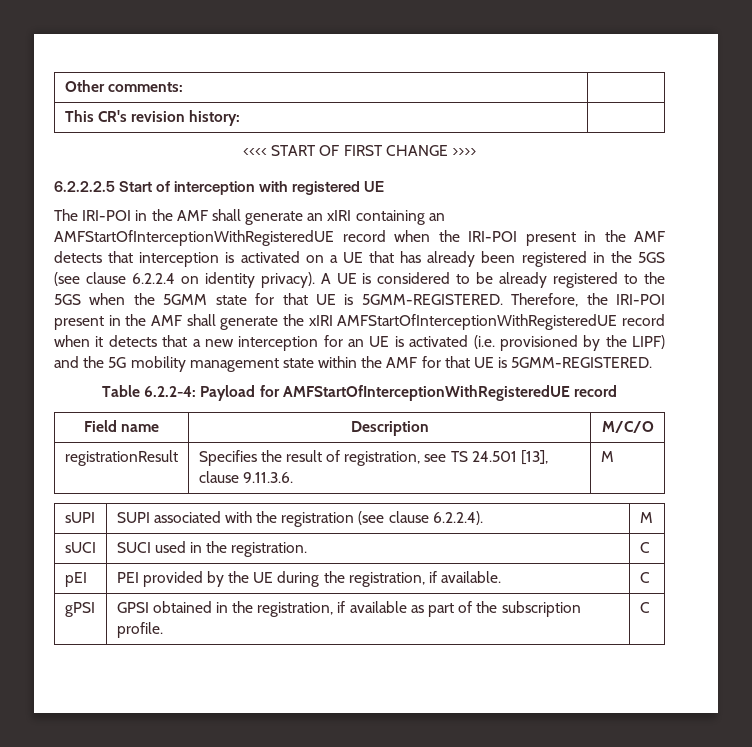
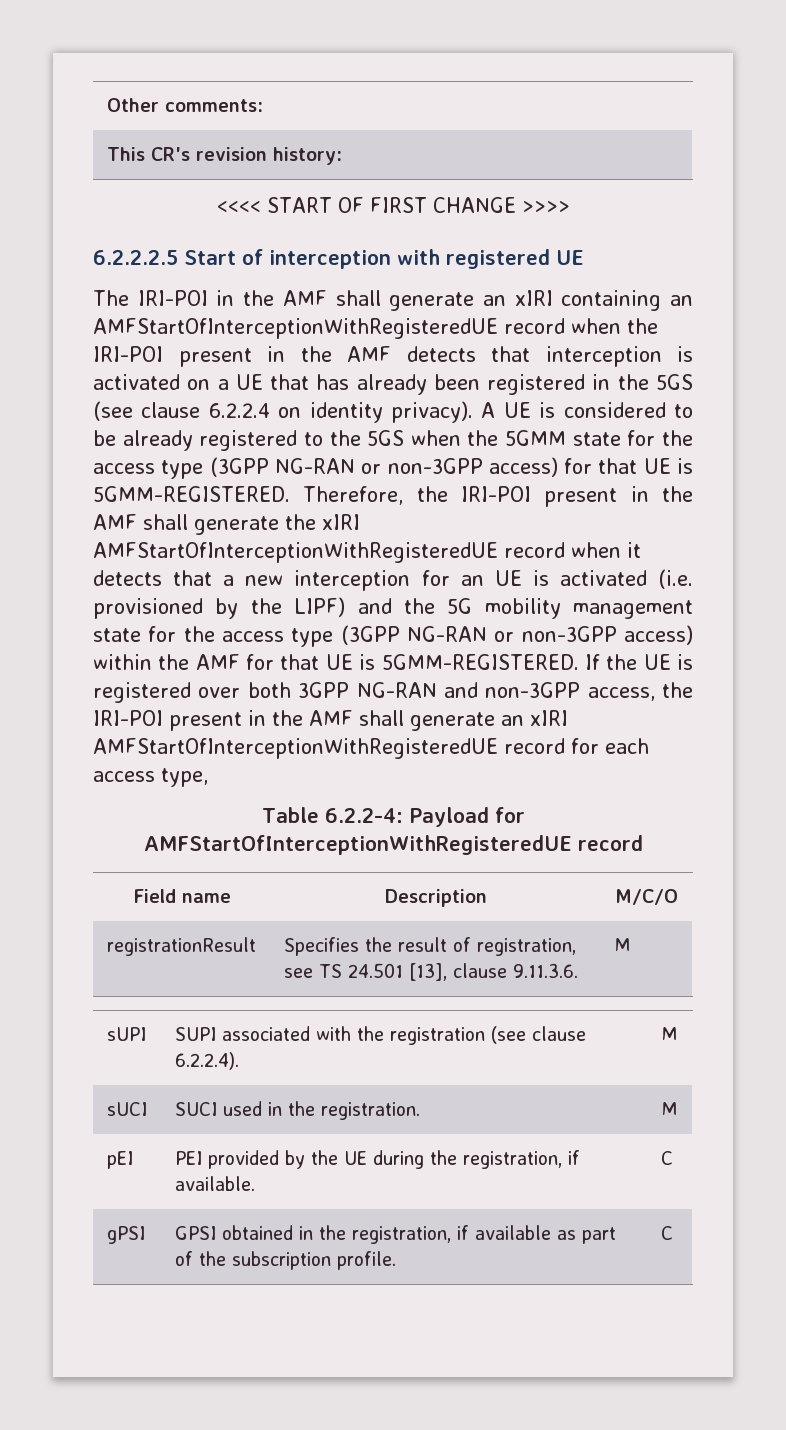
(275, 299) none -> [661,430,693,446] [93,457,593,479] the access type (3GPP NG-RAN or non-3GPP access) for
(314, 363) none -> [148,625,693,647] for the access type (3GPP NG-RAN or non-3GPP access)
(653, 362) none -> [584,654,694,670] [93,682,693,703] [93,710,568,731] [93,738,649,759] [93,768,208,787] If the UE is registered over both 3GPP NG-RAN and non-3GPP access, the IRI-POI present in the AMF shall generate an xIRI AMFStartOfInterceptionWithRegisteredUE record for each access type,
[639,542,650,553] C -> [660,1102,677,1116] M

